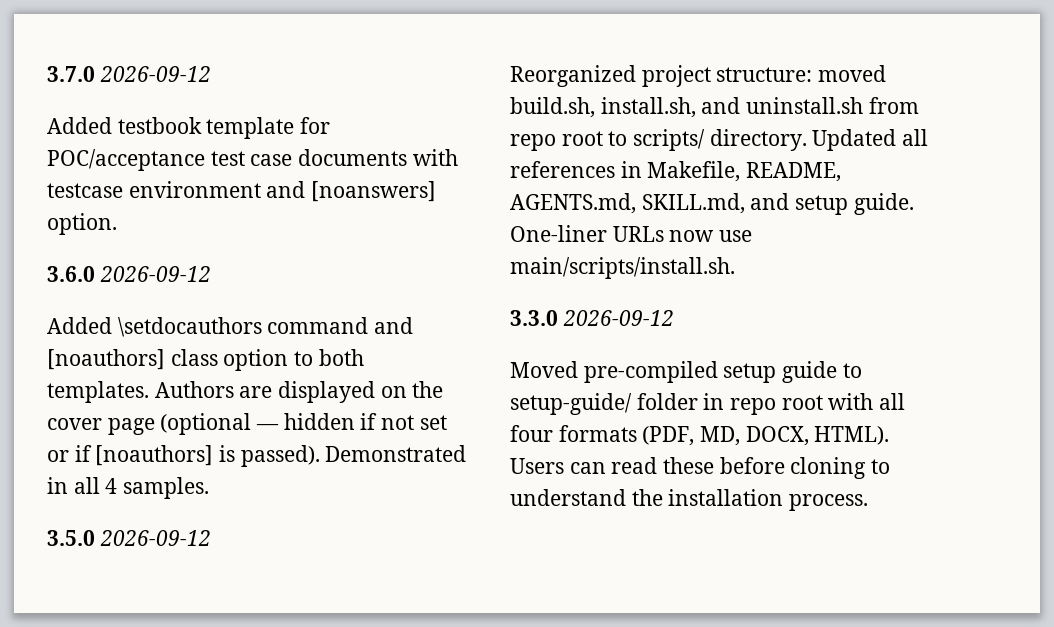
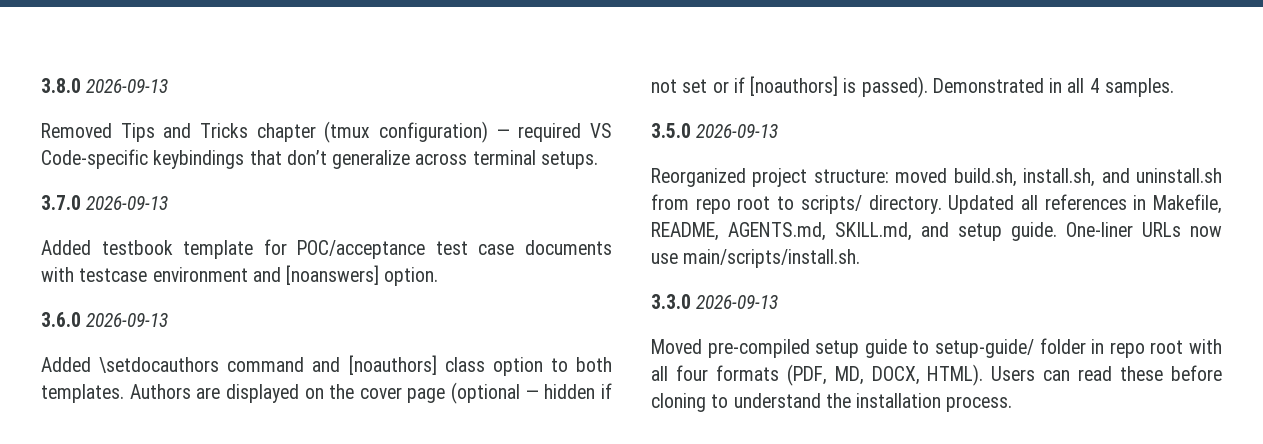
[47,66,211,82] 3.7.0 2026-09-12 -> [41,78,169,93] [41,121,612,143] [41,149,598,169] [41,195,169,210] 3.8.0 2026-09-13 // Removed Tips and Tricks chapter (tmux configuration) — required VS Code-specific keybindings that don’t generalize across terminal setups. // 3.7.0 2026-09-13
[99,266,211,282] 2026-09-12 -> [86,313,169,327] 2026-09-13
[99,530,211,546] 2026-09-12 -> [696,124,779,138] 2026-09-13
[562,310,674,326] 2026-09-12 -> [696,295,779,309] 2026-09-13

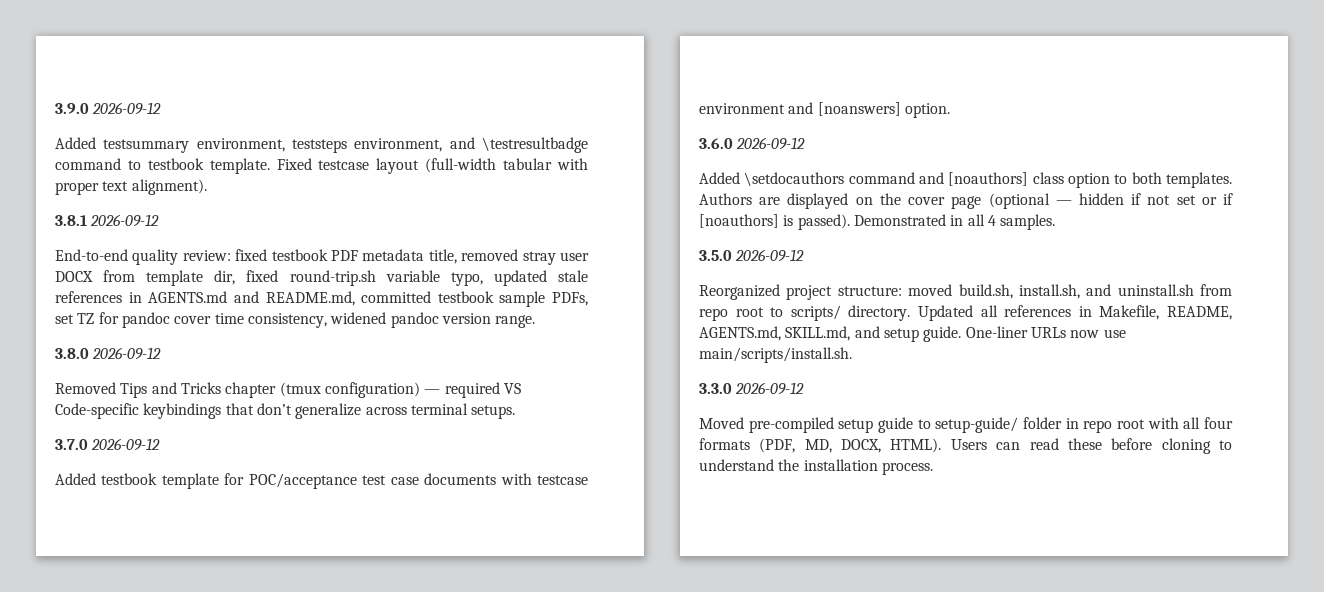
[41,78,169,93] 3.8.0 2026-09-13 -> [55,102,162,115] [55,137,588,153] [55,158,589,174] [55,179,207,195] [55,214,160,227] [55,249,589,265] [55,270,588,286] [55,291,588,307] [55,312,536,328] [55,347,162,360] 3.9.0 2026-09-12 // Added testsummary environment, teststeps environment, and \testresultbadge command to testbook template. Fixed testcase layout (full-width tabular with proper text alignment). // 3.8.1 2026-09-12 // End-to-end quality review: fixed testbook PDF metadata title, removed stray user DOCX from template dir, fixed round-trip.sh variable typo, updated stale references in AGENTS.md and README.md, committed testbook sample PDFs, set TZ for pandoc cover time consistency, widened pandoc version range. // 3.8.0 2026-09-12
[86,196,169,210] 2026-09-13 -> [91,438,161,451] 2026-09-12
[86,313,169,327] 2026-09-13 -> [736,137,806,150] 2026-09-12
[696,124,779,138] 2026-09-13 -> [735,249,805,262] 2026-09-12
[696,295,779,309] 2026-09-13 -> [735,382,805,395] 2026-09-12

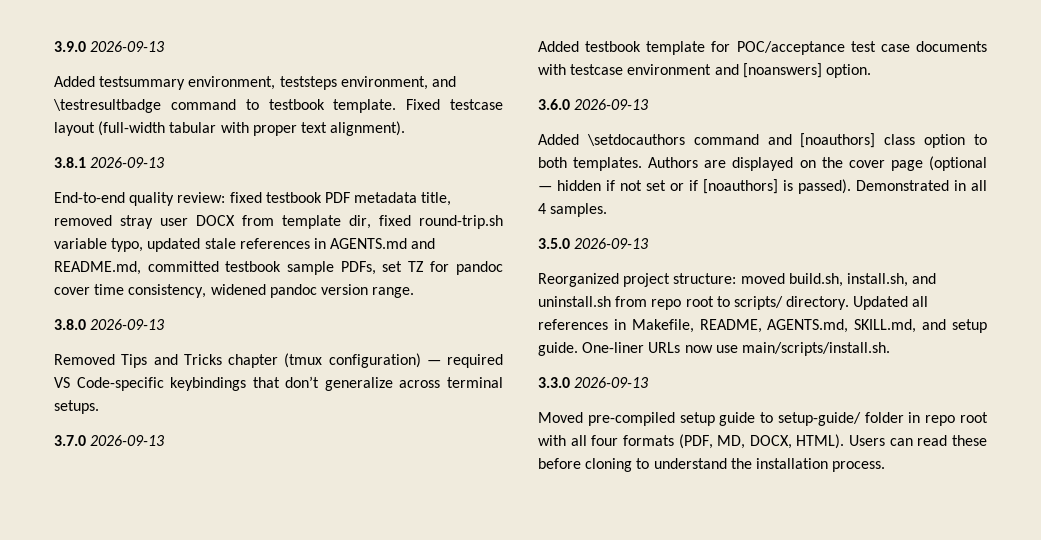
[92,102,162,115] 2026-09-12 -> [90,41,165,52] 2026-09-13
[90,214,160,227] 2026-09-12 -> [90,157,165,168] 2026-09-13
[92,347,162,360] 2026-09-12 -> [90,319,165,330] 2026-09-13
[91,438,161,451] 2026-09-12 -> [90,435,165,446] 2026-09-13
[736,137,806,150] 2026-09-12 -> [574,99,649,110] 2026-09-13
[735,249,805,262] 2026-09-12 -> [574,238,649,249] 2026-09-13
[735,382,805,395] 2026-09-12 -> [574,377,649,388] 2026-09-13

